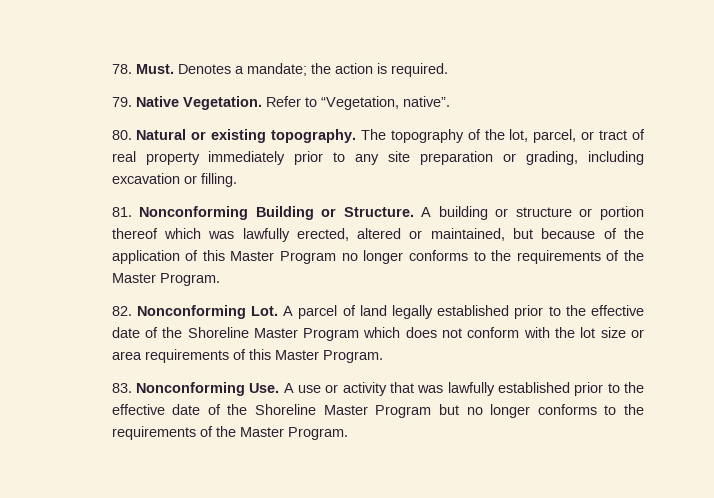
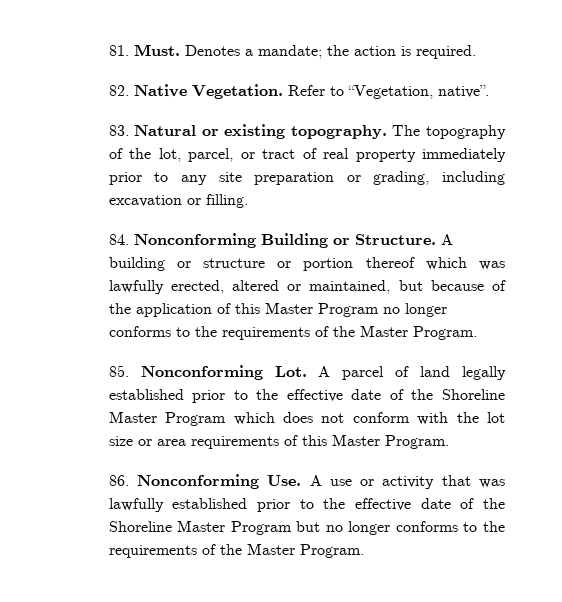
[111,64,132,74] 78. -> [108,45,129,56] 81.
[111,97,132,107] 79. -> [108,85,129,96] 82.
[111,130,132,140] 80. -> [108,125,129,136] 83.
[111,207,132,217] 81. -> [108,234,129,245] 84.
[111,306,132,316] 82. -> [108,365,129,377] 85.
[111,383,132,393] 83. -> [108,475,129,486] 86.

